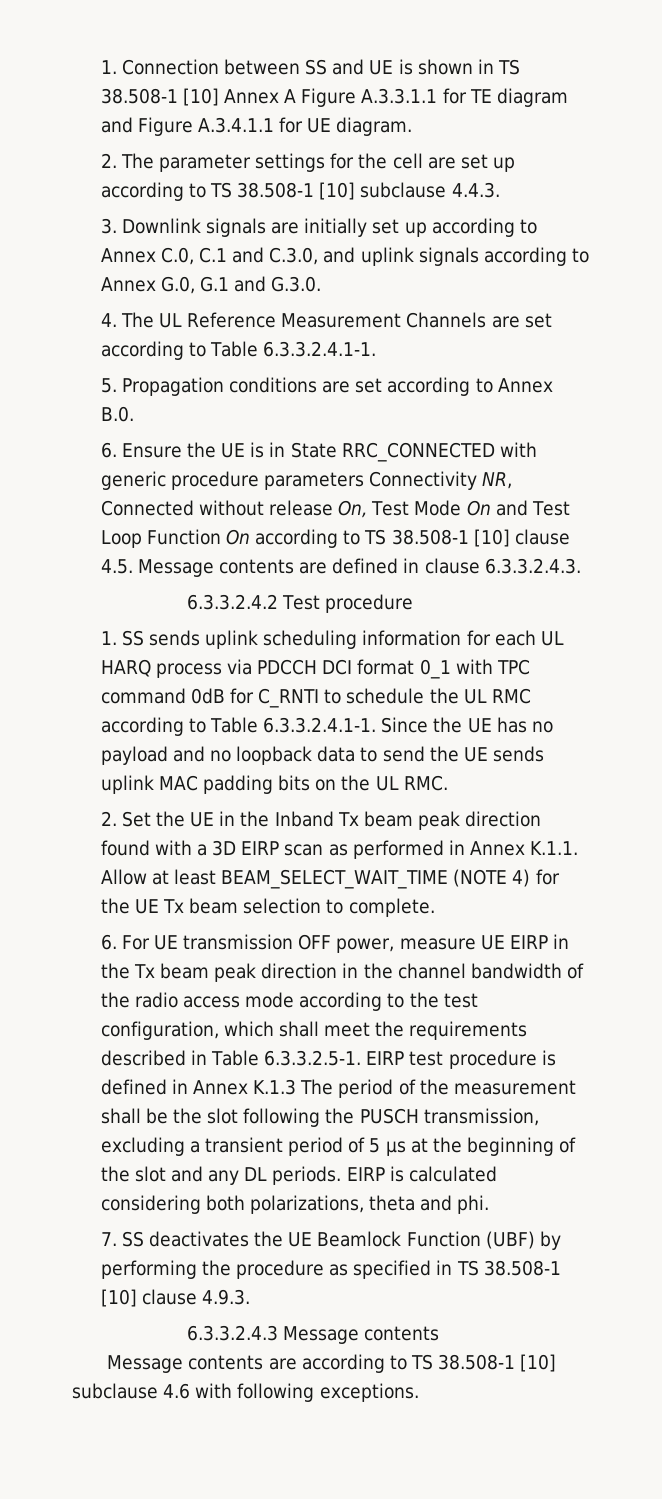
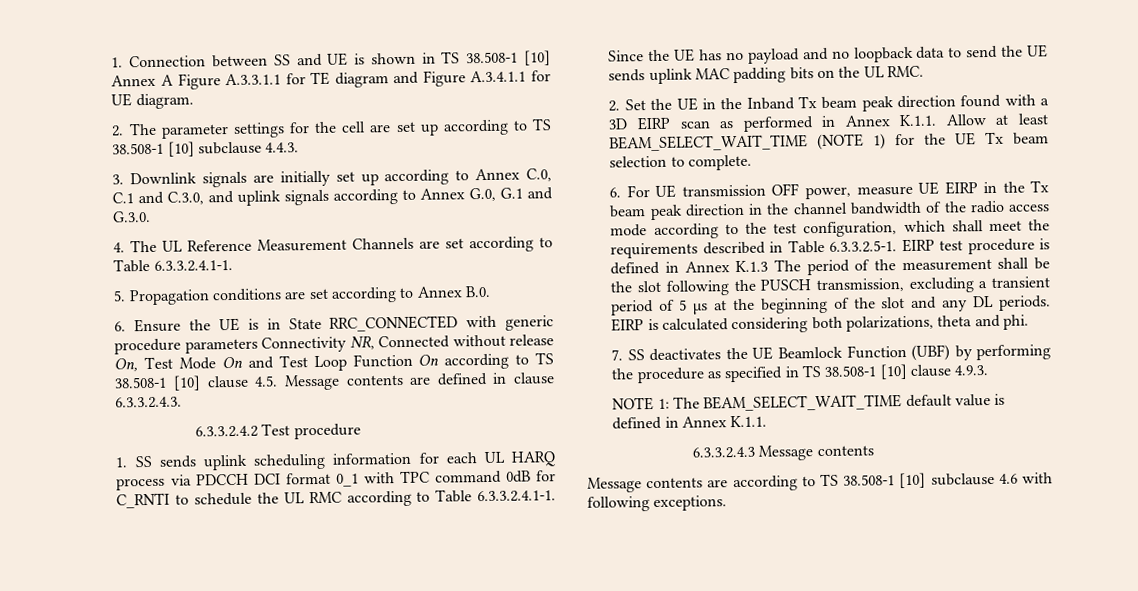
[512,869,531,887] 4) -> [873,133,887,150] 1)
(251, 1297) none -> [612,393,1006,412] [612,415,768,430] // NOTE 1: The BEAM_SELECT_WAIT_TIME default value is defined in Annex K.1.1.

